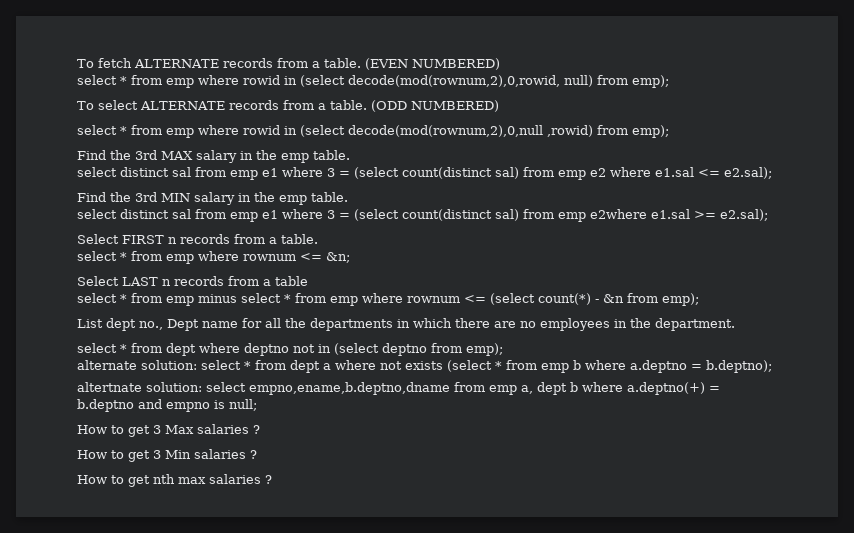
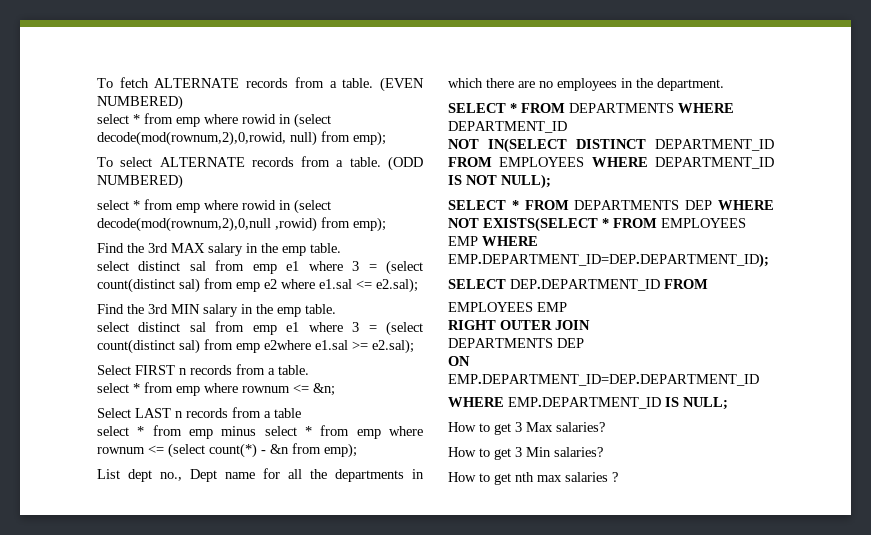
[77,343,503,356] [77,360,772,373] [77,382,720,395] [77,399,257,412] select * from dept where deptno not in (select deptno from emp); // alternate solution: select * from dept a where not exists (select * from emp b where a.deptno = b.deptno); // altertnate solution: select empno,ename,b.deptno,dname from emp a, dept b where a.deptno(+) = b.deptno and empno is null; -> [448,103,734,113] [448,121,567,133] [448,138,774,153] [448,157,774,169] [448,174,551,189] [448,200,774,210] [448,217,746,232] [448,236,538,246] [448,253,769,268] [448,279,708,291] [448,302,567,312] [448,320,590,330] [448,338,584,348] [448,356,470,366] [448,374,759,386] [448,397,728,410] SELECT * FROM DEPARTMENTS WHERE DEPARTMENT_ID // NOT IN(SELECT DISTINCT DEPARTMENT_ID FROM EMPLOYEES WHERE DEPARTMENT_ID IS NOT NULL); // SELECT * FROM DEPARTMENTS DEP WHERE NOT EXISTS(SELECT * FROM EMPLOYEES EMP WHERE EMP.DEPARTMENT_ID=DEP.DEPARTMENT_ID); // SELECT DEP.DEPARTMENT_ID FROM // EMPLOYEES EMP // RIGHT OUTER JOIN // DEPARTMENTS DEP // ON EMP.DEPARTMENT_ID=DEP.DEPARTMENT_ID // WHERE EMP.DEPARTMENT_ID IS NULL;
[197,424,260,434] salaries ? -> [556,422,605,432] salaries?
[194,449,257,459] salaries ? -> [554,447,603,457] salaries?

